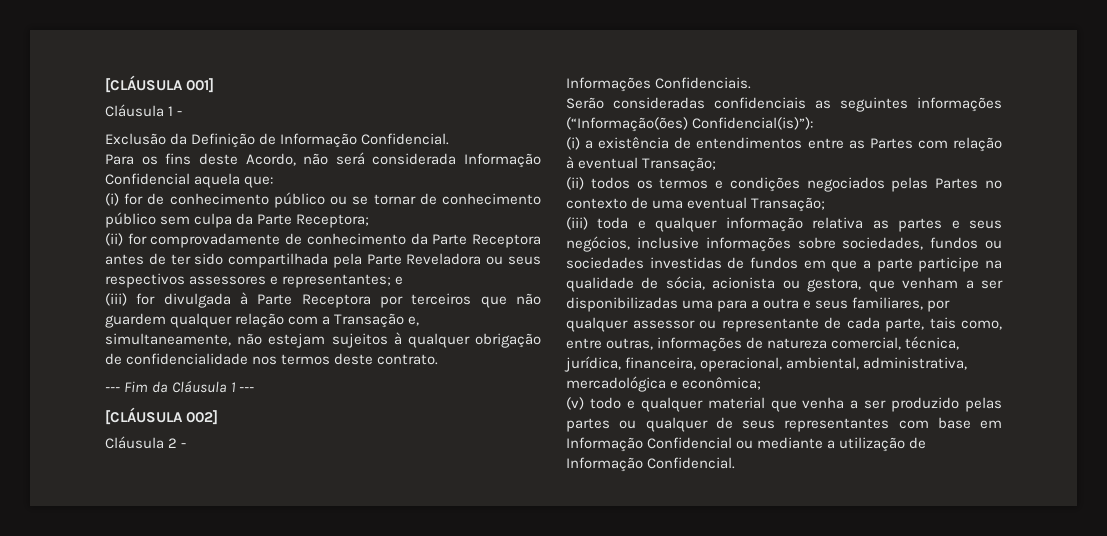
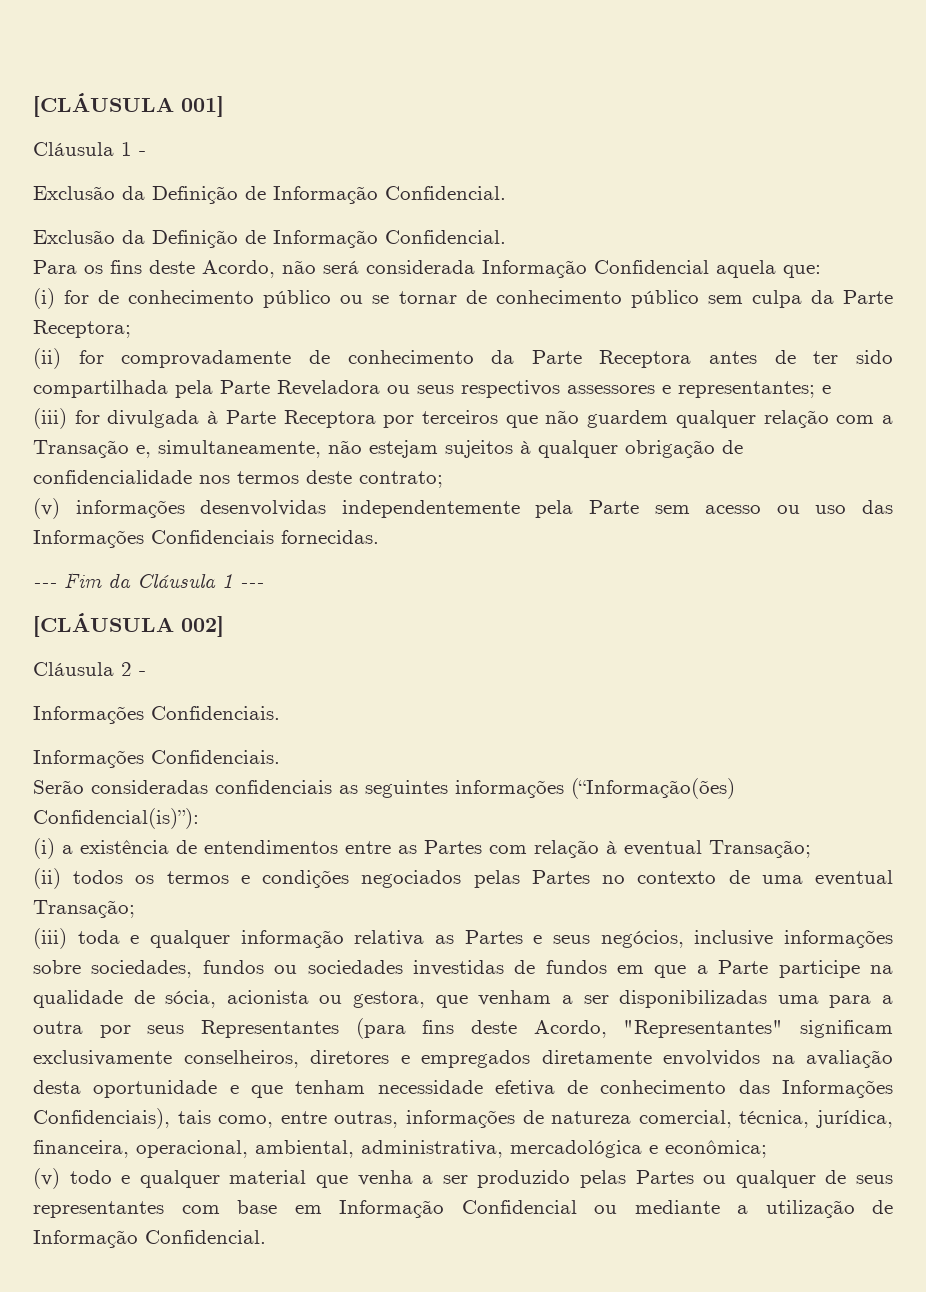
(450, 139) none -> [33,230,506,248] // Exclusão da Definição de Informação Confidencial.
[377,354,439,365] contrato. -> [359,471,443,488] [33,498,894,519] [33,530,379,548] contrato; // (v) informações desenvolvidas independentemente pela Parte sem acesso ou uso das Informações Confidenciais fornecidas.
(752, 83) none -> [33,750,280,768] // Informações Confidenciais.
[898,218,943,232] partes -> [464,930,523,944] Partes
[876,258,913,272] parte -> [718,960,769,974] Parte
[803,297,951,312] [566,317,924,332] e seus familiares, por qualquer assessor ou representante de cada parte, -> [99,1018,893,1039] [33,1050,893,1068] [33,1080,893,1098] [33,1108,170,1129] por seus Representantes (para fins deste Acordo, "Representantes" significam exclusivamente conselheiros, diretores e empregados diretamente envolvidos na avaliação desta oportunidade e que tenham necessidade efetiva de conhecimento das Informações Confidenciais),
[566,418,610,432] partes -> [635,1170,694,1184] Partes

